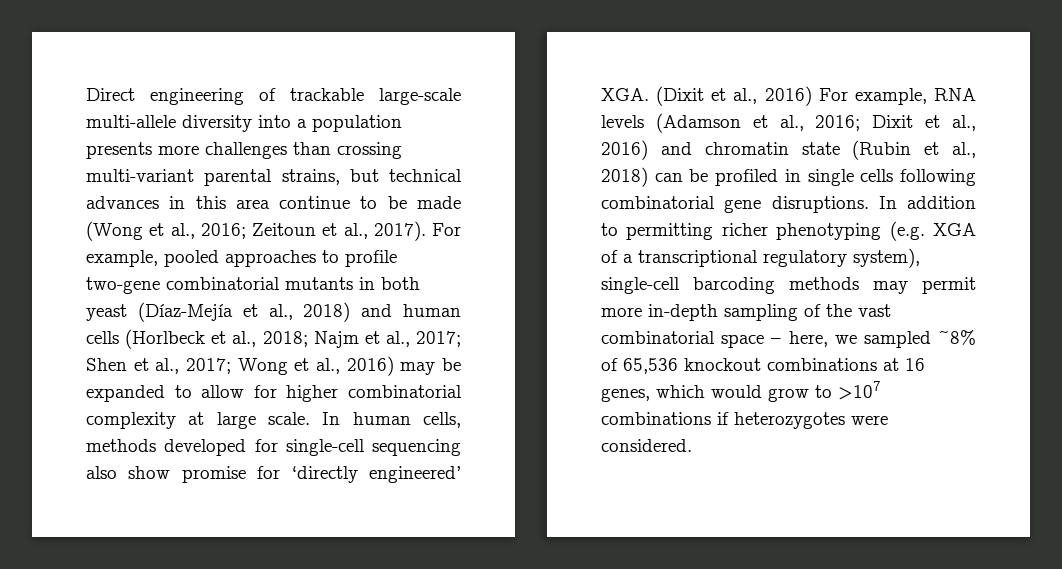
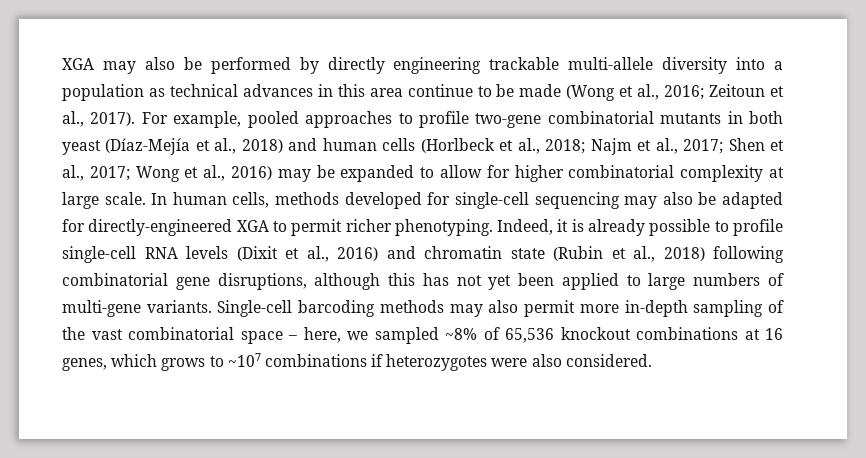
[86,88,461,105] Direct engineering of trackable large-scale -> [62,57,560,74] XGA may also be performed by directly engineering trackable
[86,142,402,159] [86,169,379,186] presents more challenges than crossing multi-variant parental strains, but -> [148,88,165,97] as
[86,466,461,483] [601,86,976,106] [601,113,914,133] also show promise for ‘directly engineered’ XGA. (Dixit et al., 2016) For example, RNA levels (Adamson et al., 2016; Dixit -> [624,192,784,209] [62,219,783,236] [62,246,278,263] may also be adapted for directly-engineered XGA to permit richer phenotyping. Indeed, it is already possible to profile single-cell RNA levels (Dixit
[654,169,976,186] [601,196,976,213] [601,221,976,241] [601,248,920,268] [601,277,680,294] can be profiled in single cells following combinatorial gene disruptions. In addition to permitting richer phenotyping (e.g. XGA of a transcriptional regulatory system), single-cell -> [713,246,784,263] [62,273,784,290] [62,300,293,317] following combinatorial gene disruptions, although this has not yet been applied to large numbers of multi-gene variants. Single-cell
(908, 287) none -> [488,300,519,313] also
[711,381,880,402] would grow to >107 -> [161,353,261,371] grows to ~107
(888, 420) none -> [531,354,562,367] also

